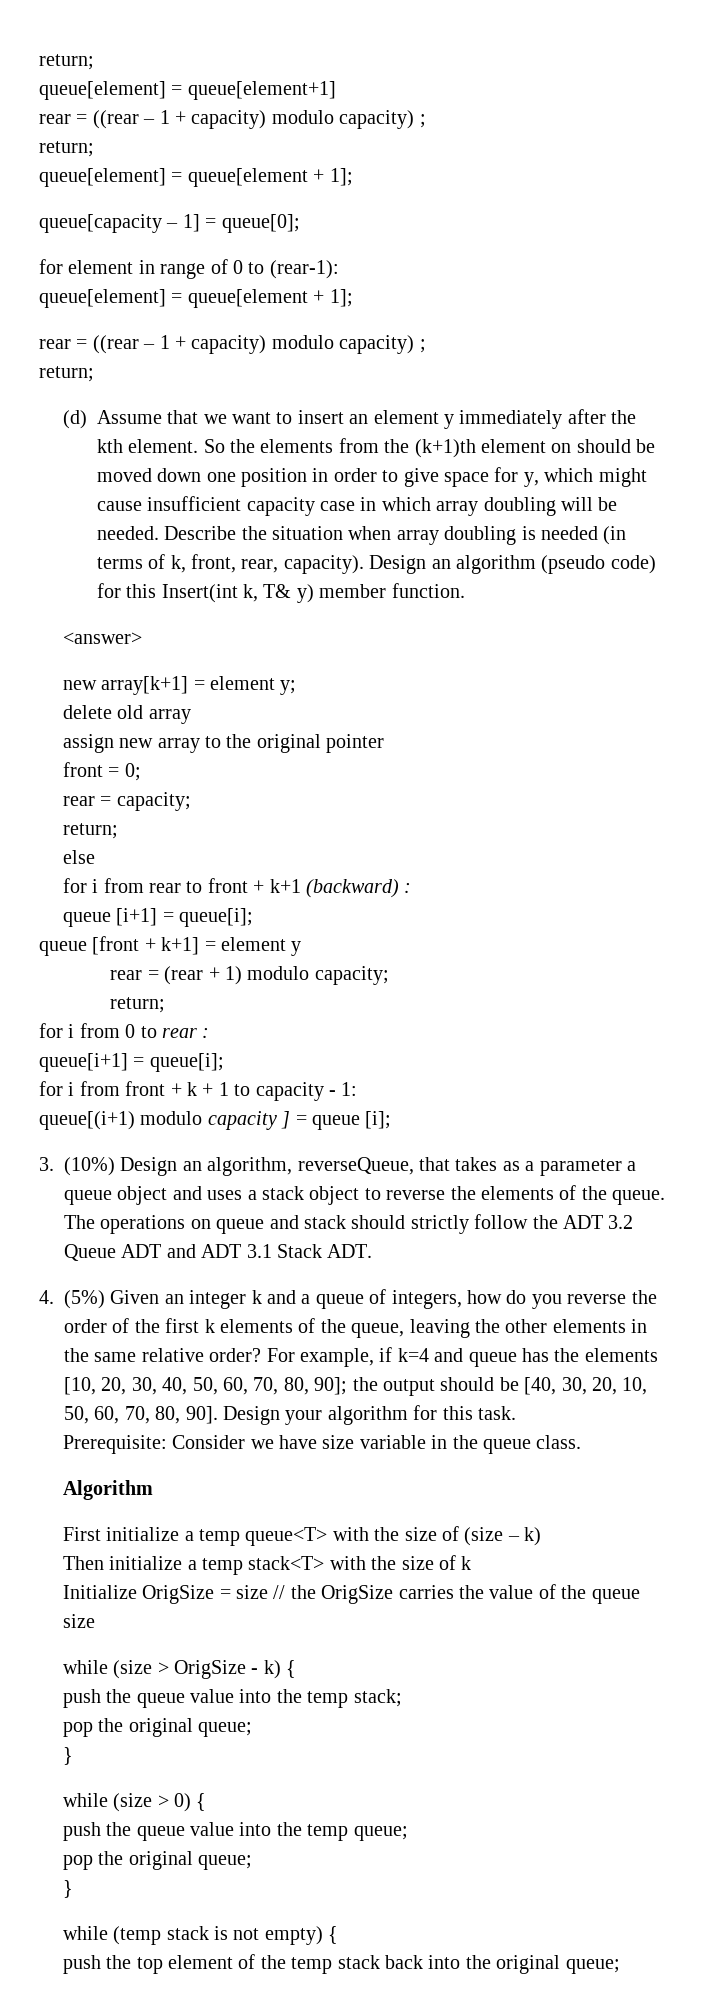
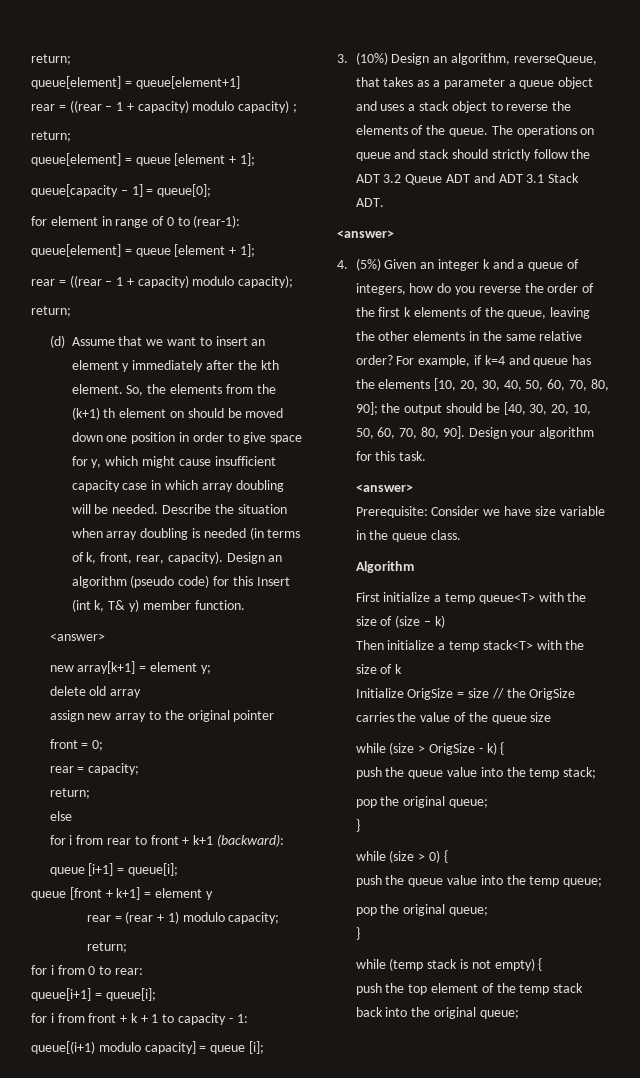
[187,168,308,187] queue[element -> [135,153,226,166] queue [element
[187,289,308,308] queue[element -> [135,244,226,257] queue [element
[339,335,426,354] capacity) ; -> [238,275,294,288] capacity);
[203,439,225,453] So -> [126,385,144,396] So,
[414,439,476,458] (k+1)th -> [71,407,116,420] (k+1) th
[161,584,238,603] Insert(int -> [256,577,290,586] [71,599,91,612] Insert (int
[306,879,412,898] (backward) : -> [216,834,284,847] (backward):
[162,1028,210,1038] rear : -> [114,968,143,975] rear:
[207,1111,291,1130] capacity ] -> [144,1041,196,1054] capacity]
(373, 1251) none -> [337,230,394,238] // <answer>
(516, 1413) none -> [355,484,413,492] // <answer>

